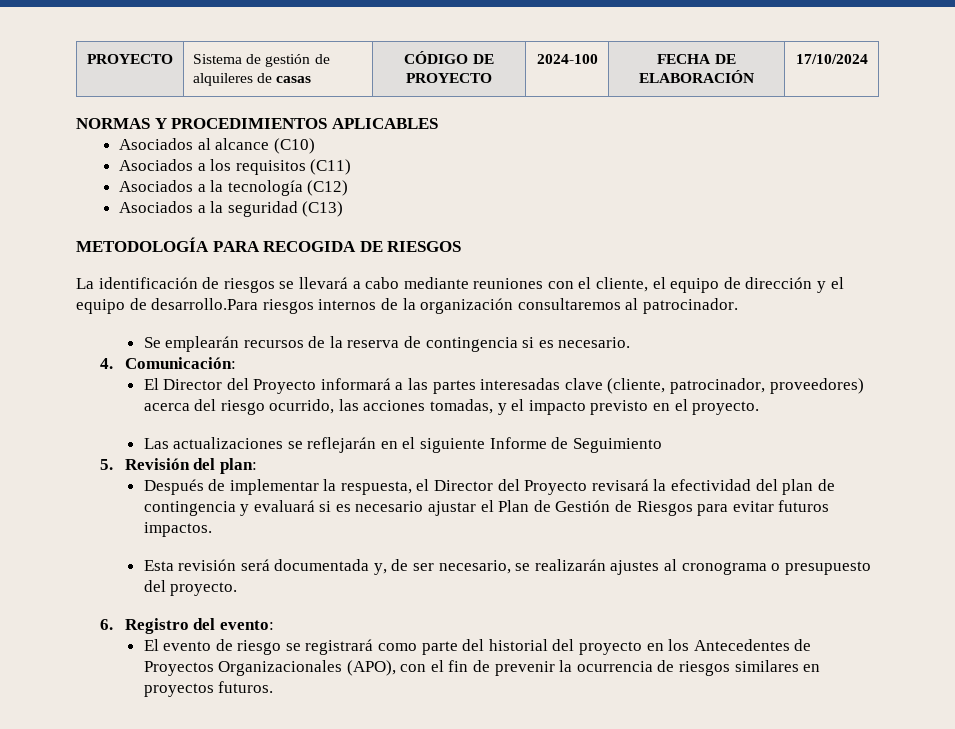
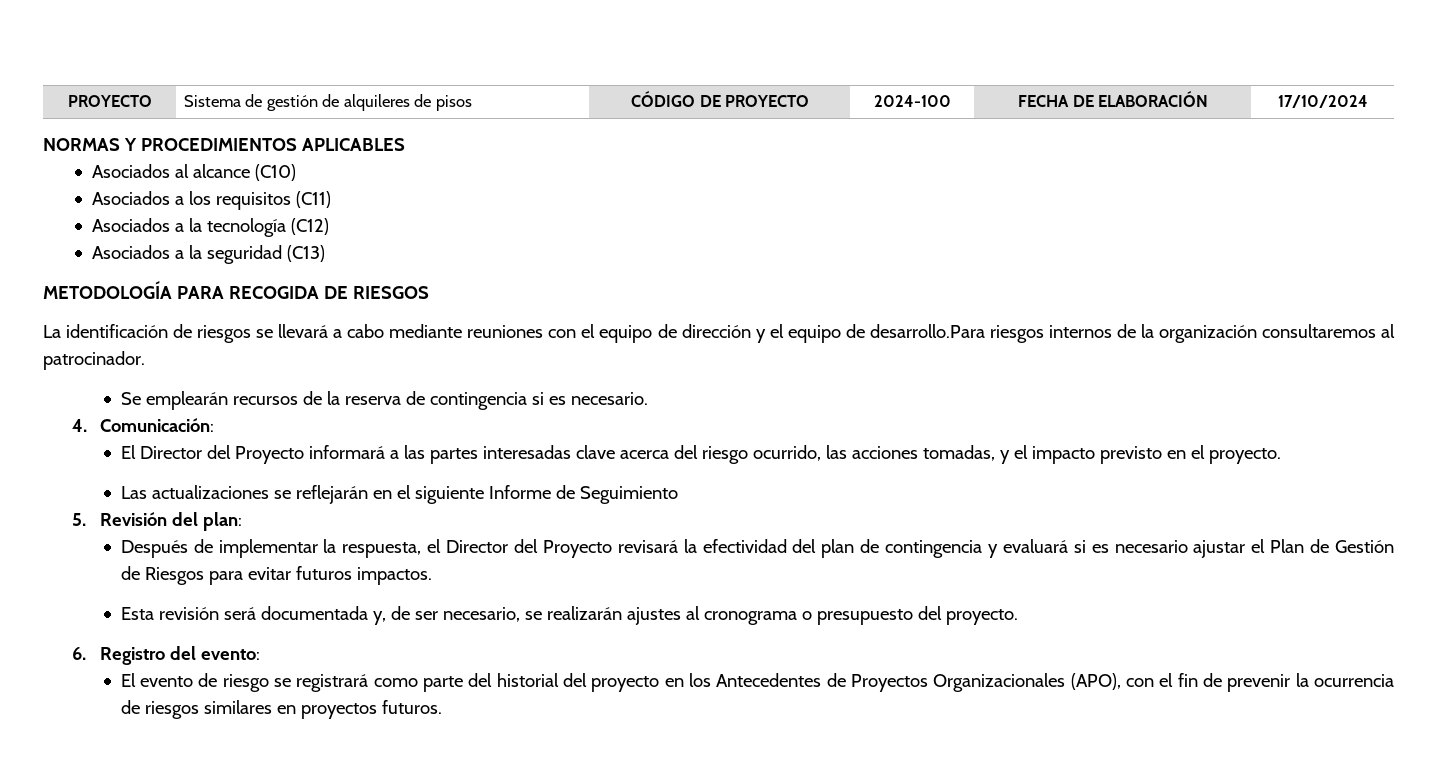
[276,76,312,83] casas -> [435,95,472,111] pisos
[596,277,666,292] cliente, el -> (596, 331) none
[607,378,864,394] (cliente, patrocinador, proveedores) -> (615, 452) none

